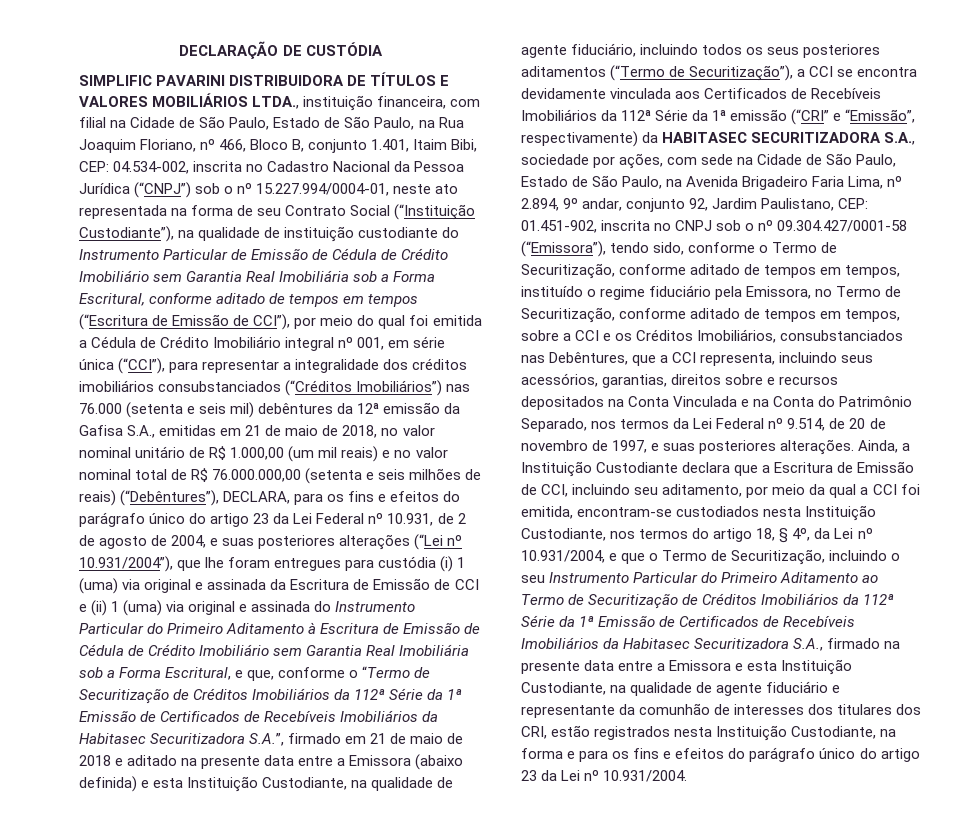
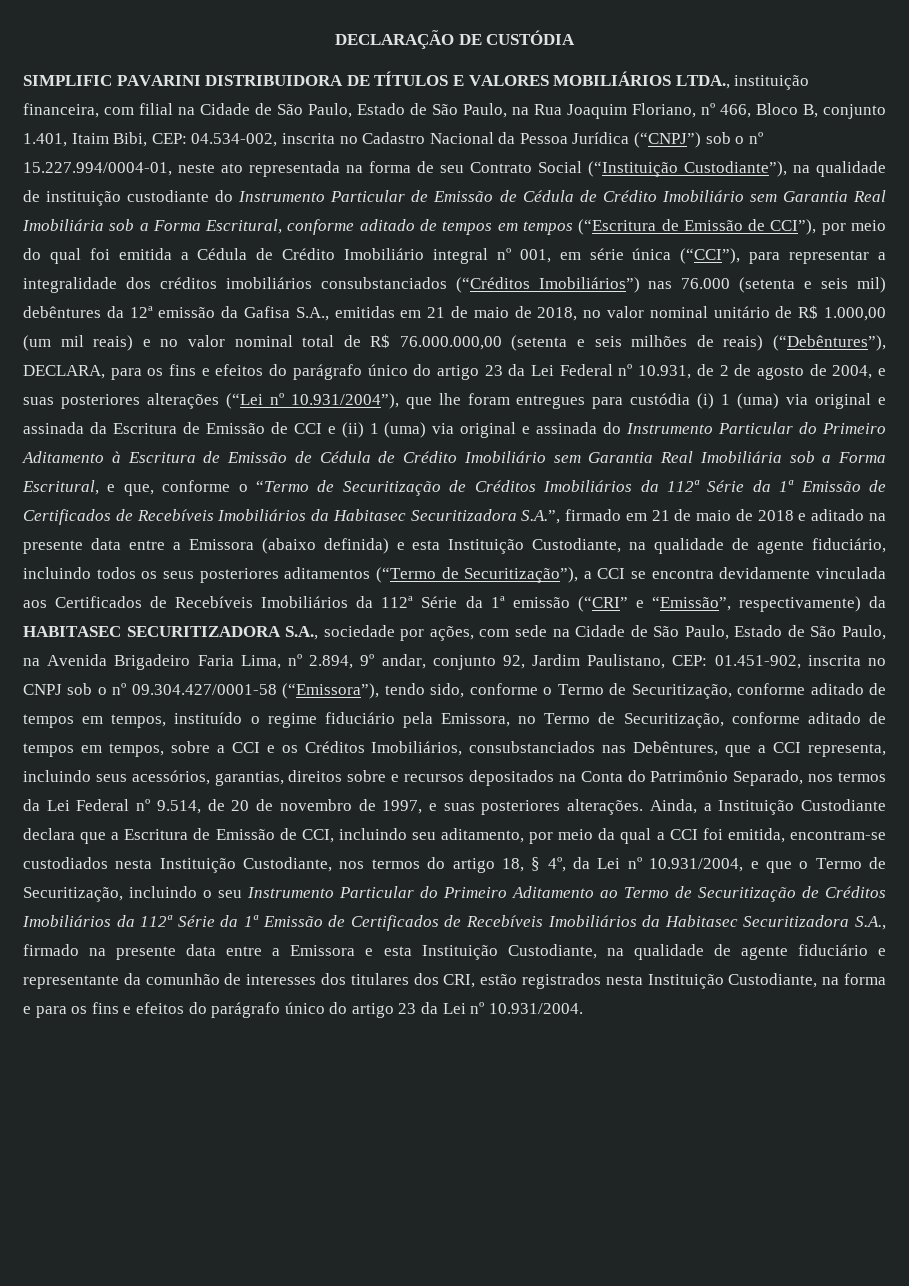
[673,396,815,407] Vinculada e na Conta -> (623, 776) none

